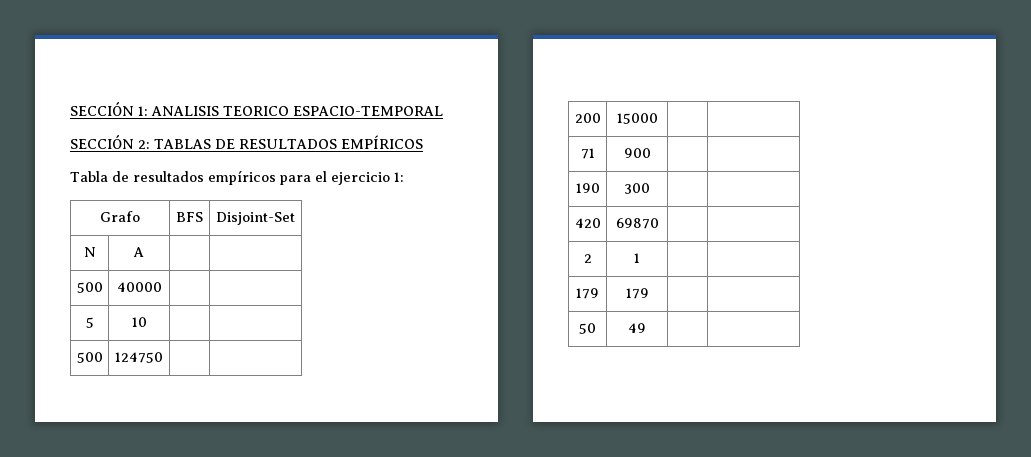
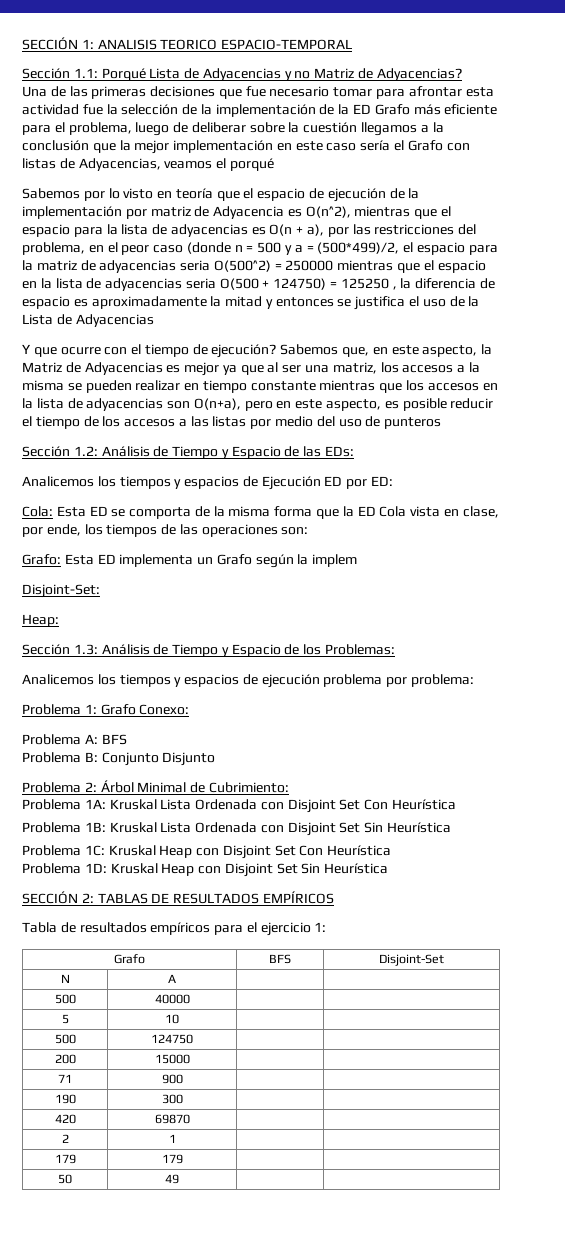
(443, 111) none -> [22,68,462,81] [22,86,494,99] [22,104,498,117] [22,122,444,136] [22,140,470,154] [22,158,274,171] [22,188,420,202] [22,206,452,219] [22,224,477,237] [22,242,498,255] [22,260,486,273] [22,278,495,291] [22,296,480,310] [22,314,154,327] [22,344,493,358] [22,362,480,376] [22,380,498,393] [22,398,494,411] [22,416,442,429] [22,446,355,459] [22,476,394,490] [22,506,499,519] [22,524,309,537] [22,554,358,568] [22,584,100,598] [22,614,59,627] [22,644,396,657] [22,674,475,688] [22,704,190,715] [22,734,127,745] [22,752,216,766] [22,780,289,793] [22,799,457,813] [22,822,452,836] [22,845,392,859] [22,863,389,877] // Sección 1.1: Porqué Lista de Adyacencias y no Matriz de Adyacencias? // Una de las primeras decisiones que fue necesario tomar para afrontar esta actividad fue la selección de la implementación de la ED Grafo más eficiente para el problema, luego de deliberar sobre la cuestión llegamos a la conclusión que la mejor implementación en este caso sería el Grafo con listas de Adyacencias, veamos el porqué // Sabemos por lo visto en teoría que el espacio de ejecución de la implementación por matriz de Adyacencia es O(n^2), mientras que el espacio para la lista de adyacencias es O(n + a), por las restricciones del problema, en el peor caso (donde n = 500 y a = (500*499)/2, el espacio para la matriz de adyacencias seria O(500^2) = 250000 mientras que el espacio en la lista de adyacencias seria O(500 + 124750) = 125250 , la diferencia de espacio es aproximadamente la mitad y entonces se justifica el uso de la Lista de Adyacencias // Y que ocurre con el tiempo de ejecución? Sabemos que, en este aspecto, la Matriz de Adyacencias es mejor ya que al ser una matriz, los accesos a la misma se pueden realizar en tiempo constante mientras que los accesos en la lista de adyacencias son O(n+a), pero en este aspecto, es posible reducir el tiempo de los accesos a las listas por medio del uso de punteros // Sección 1.2: Análisis de Tiempo y Espacio de las EDs: // Analicemos los tiempos y espacios de Ejecución ED por ED: // Cola: Esta ED se comporta de la misma forma que la ED Cola vista en clase, por ende, los tiempos de las operaciones son: // Grafo: Esta ED implementa un Grafo según la implem // Disjoint-Set: // Heap: // Sección 1.3: Análisis de Tiempo y Espacio de los Problemas: // Analicemos los tiempos y espacios de ejecución problema por problema: // Problema 1: Grafo Conexo: // Problema A: BFS // Problema B: Conjunto Disjunto // Problema 2: Árbol Minimal de Cubrimiento: // Problema 1A: Kruskal Lista Ordenada con Disjoint Set Con Heurística // Problema 1B: Kruskal Lista Ordenada con Disjoint Set Sin Heurística // Problema 1C: Kruskal Heap con Disjoint Set Con Heurística // Problema 1D: Kruskal Heap con Disjoint Set Sin Heurística

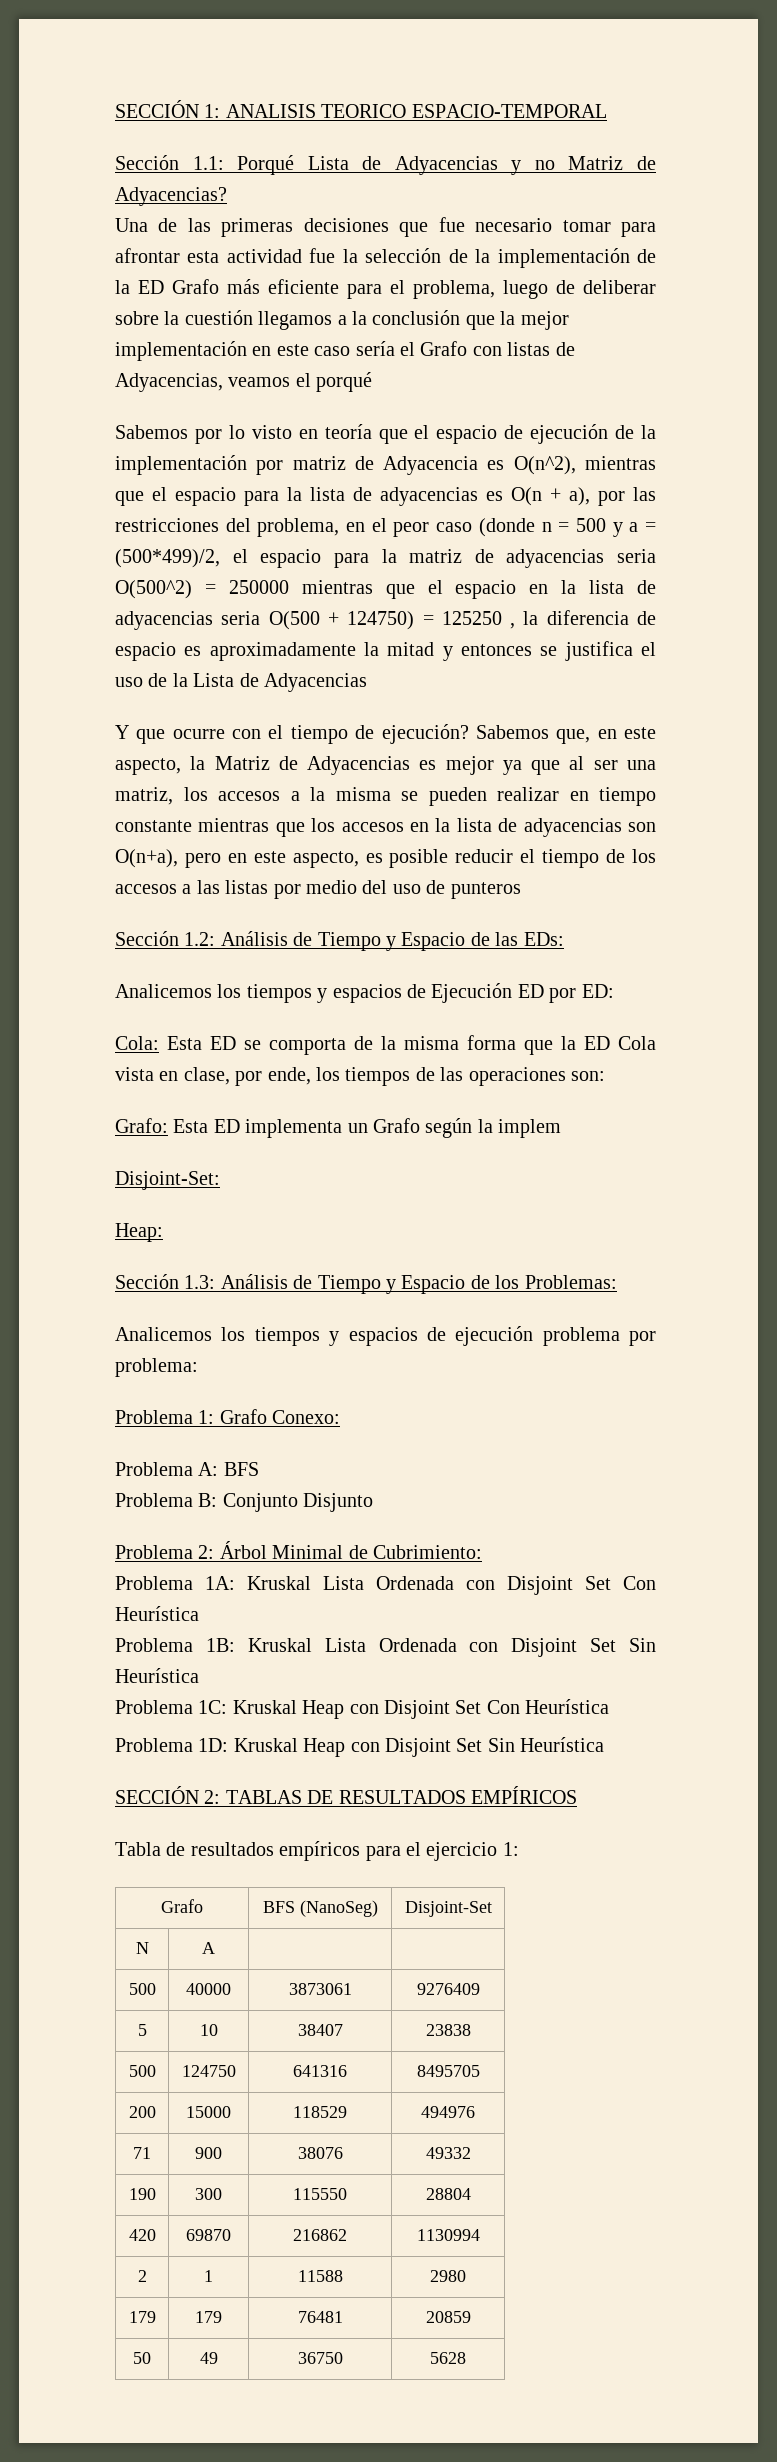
(291, 959) none -> [299,1900,378,1917] (NanoSeg)
(190, 999) | -> [288,1983,352,1995] [416,1983,480,1995] 3873061 | 9276409
(179, 1019) | -> [297,2024,343,2036] [425,2024,471,2036] 38407 | 23838
(193, 1039) | -> [293,2065,347,2077] [416,2065,480,2077] 641316 | 8495705
(190, 1059) | -> [293,2106,347,2118] [421,2106,475,2118] 118529 | 494976
(183, 1079) | -> [297,2147,343,2159] [425,2147,471,2159] 38076 | 49332
(183, 1099) | -> [293,2188,347,2200] [425,2188,471,2200] 115550 | 28804
(190, 1119) | -> [293,2229,347,2241] [416,2229,480,2241] 216862 | 1130994
(176, 1138) | -> [297,2270,343,2282] [430,2270,466,2282] 11588 | 2980
(183, 1159) | -> [297,2311,343,2323] [425,2311,471,2323] 76481 | 20859
(179, 1179) | -> [297,2352,343,2364] [430,2352,466,2364] 36750 | 5628

